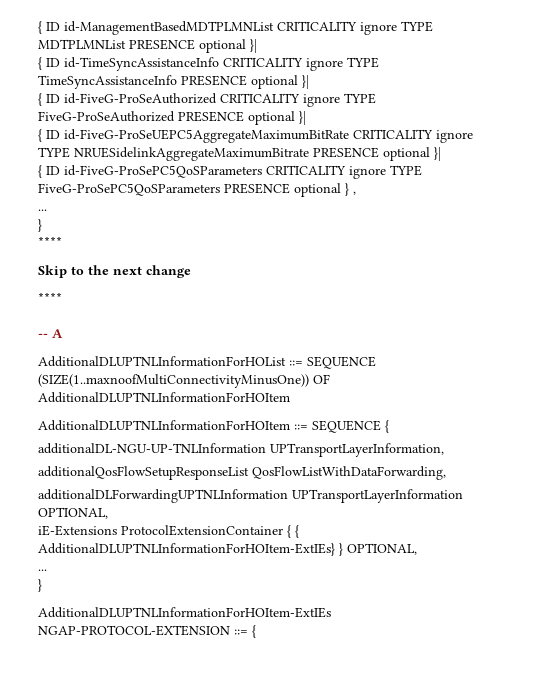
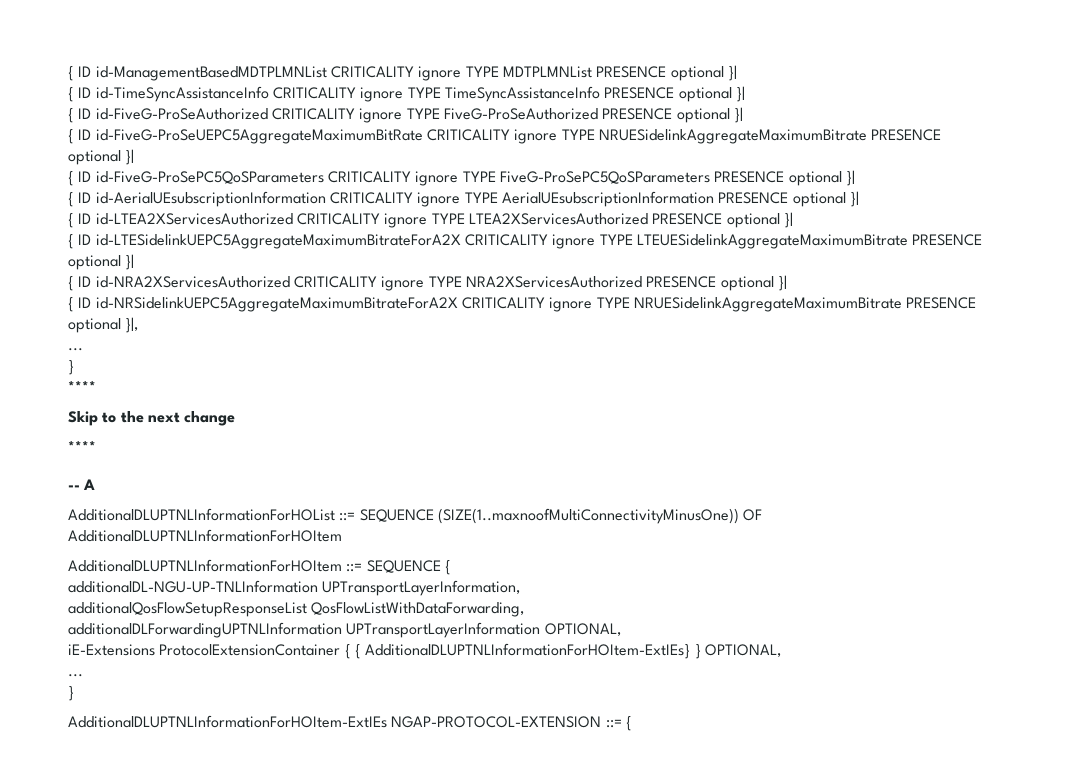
[345,183,356,196] } , -> [845,170,855,186] [68,191,859,207] [68,212,793,228] [68,234,983,249] [68,254,135,270] [68,275,787,291] [68,297,977,312] [68,317,139,333] }| // { ID id-AerialUEsubscriptionInformation CRITICALITY ignore TYPE AerialUEsubscriptionInformation PRESENCE optional }| // { ID id-LTEA2XServicesAuthorized CRITICALITY ignore TYPE LTEA2XServicesAuthorized PRESENCE optional }| // { ID id-LTESidelinkUEPC5AggregateMaximumBitrateForA2X CRITICALITY ignore TYPE LTEUESidelinkAggregateMaximumBitrate PRESENCE optional }| // { ID id-NRA2XServicesAuthorized CRITICALITY ignore TYPE NRA2XServicesAuthorized PRESENCE optional }| // { ID id-NRSidelinkUEPC5AggregateMaximumBitrateForA2X CRITICALITY ignore TYPE NRUESidelinkAggregateMaximumBitrate PRESENCE optional }|,

